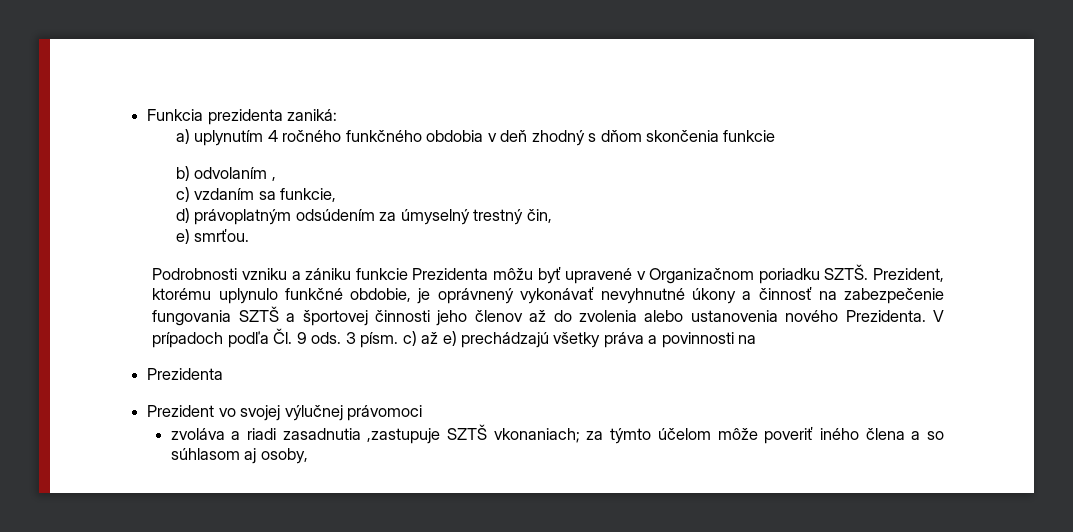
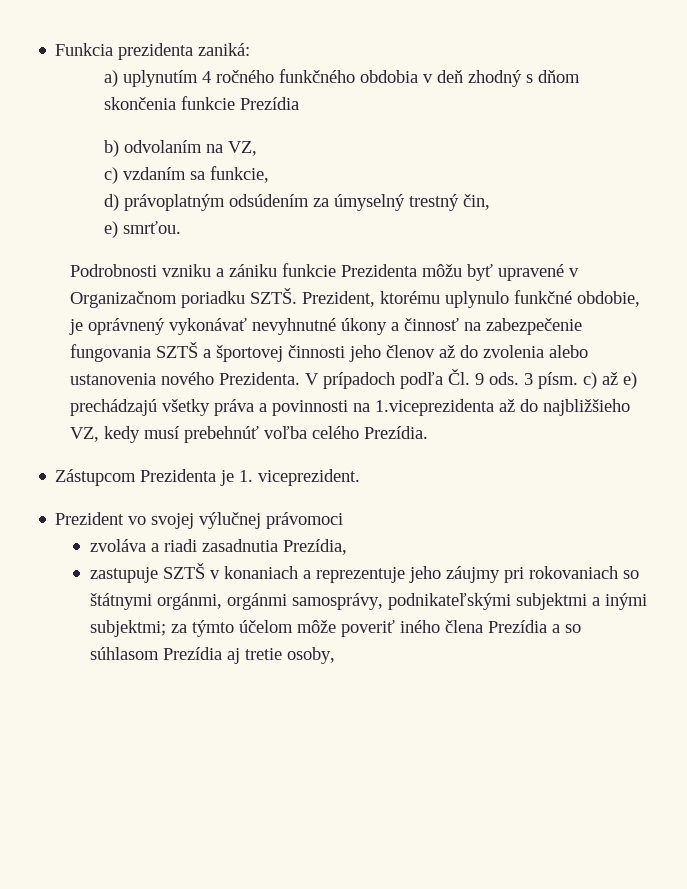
(776, 136) none -> [240,97,300,110] Prezídia
[271,177,276,181] , -> [206,141,258,156] na VZ,
[147,368,224,380] // Prezidenta -> [374,399,630,416] [69,426,428,443] [55,469,361,486] 1.viceprezidenta až do najbližšieho VZ, kedy musí prebehnúť voľba celého Prezídia. // Zástupcom Prezidenta je 1. viceprezident.
[367,424,580,444] ,zastupuje SZTŠ vkonaniach; -> [283,539,348,555] [90,563,640,583] [90,593,648,610] [90,620,167,637] Prezídia, // zastupuje SZTŠ v konaniach a reprezentuje jeho záujmy pri rokovaniach so štátnymi orgánmi, orgánmi samosprávy, podnikateľskými subjektmi a inými subjektmi;
(905, 434) none -> [488,620,548,633] Prezídia
[244,448,257,464] aj -> [163,647,283,664] Prezídia aj tretie

